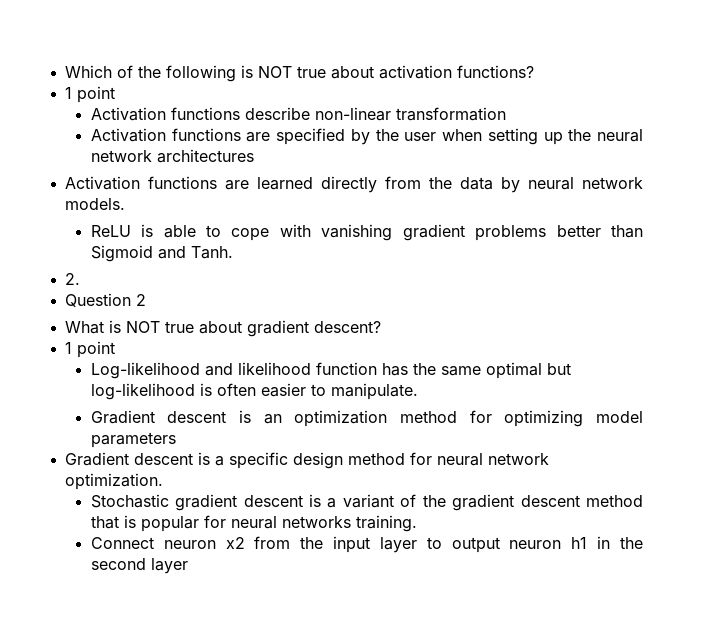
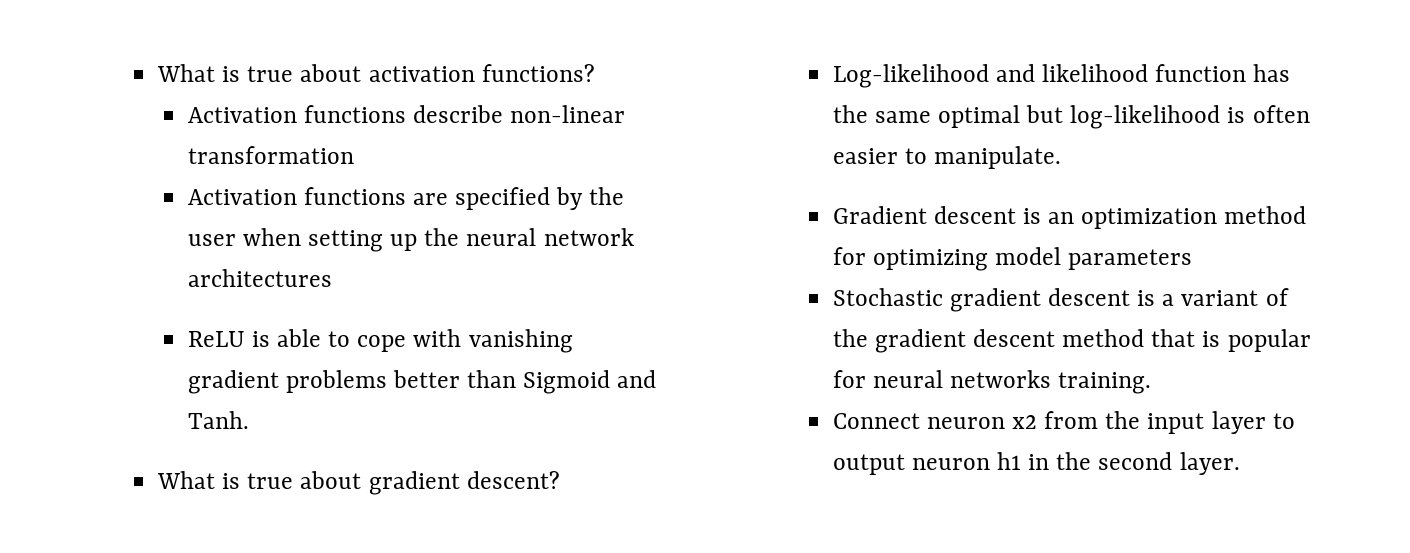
[65,65,293,82] Which of the following is NOT -> [156,64,241,82] What is
[65,86,116,103] // 1 point -> (595, 73) none
[65,176,643,193] [65,198,126,210] // Activation functions are learned directly from the data by neural network models. -> (332, 278) none
[65,273,81,285] [65,293,147,307] [65,320,161,334] // 2. // Question 2 // What is NOT -> [156,471,241,489] // What is
[65,341,116,358] // 1 point -> (560, 480) none
[65,452,550,469] [65,473,164,490] // Gradient descent is a specific design method for neural network optimization. -> (1193, 259) none
[150,558,188,574] layer -> [1179,452,1240,475] layer.

